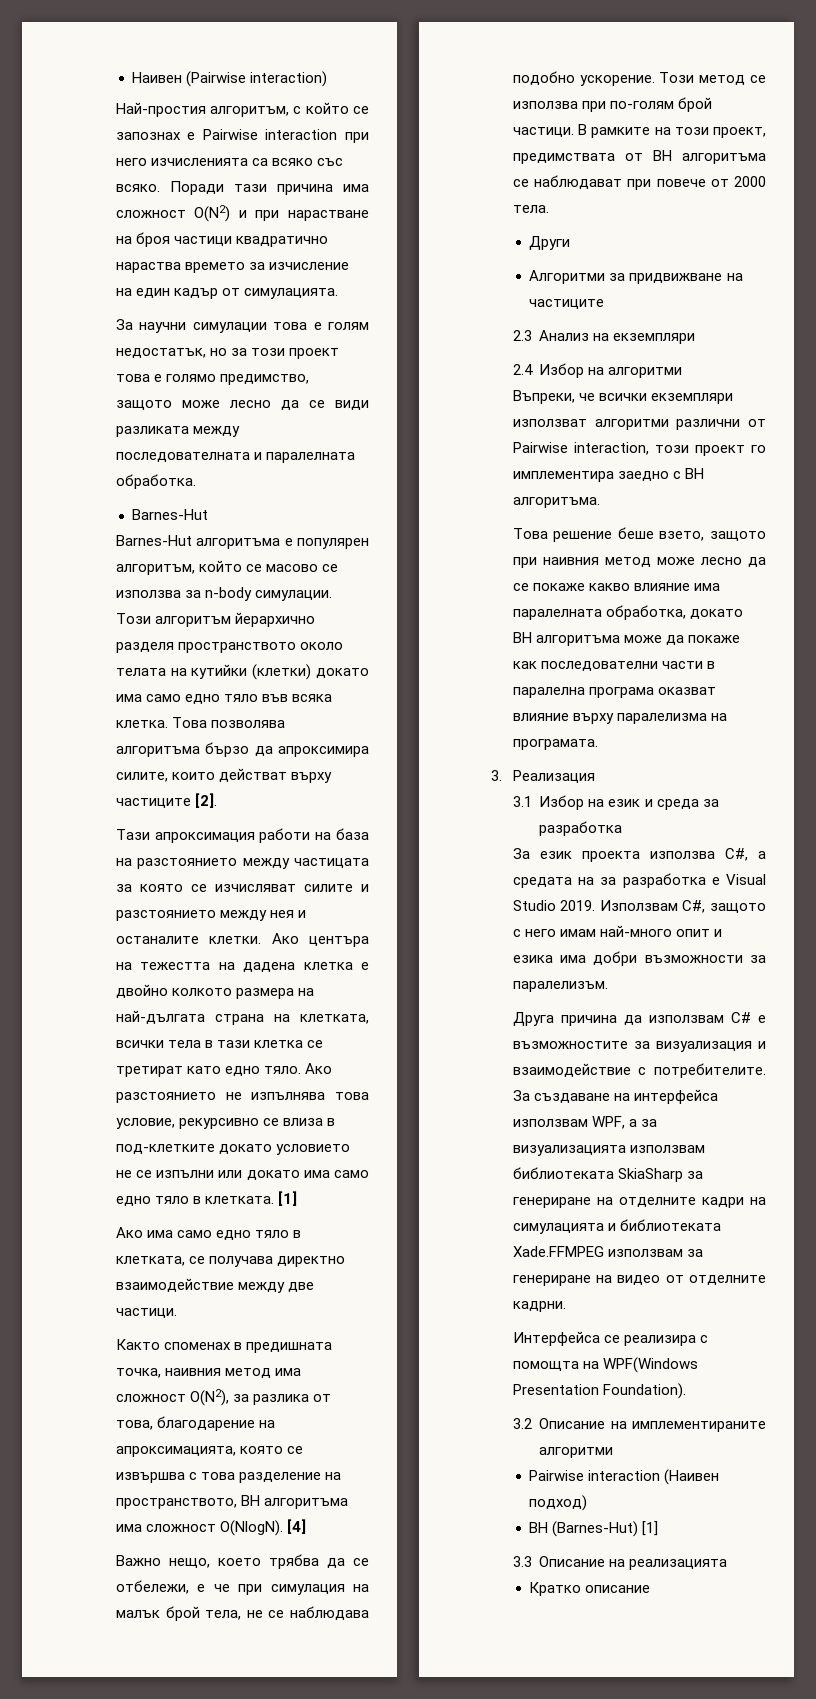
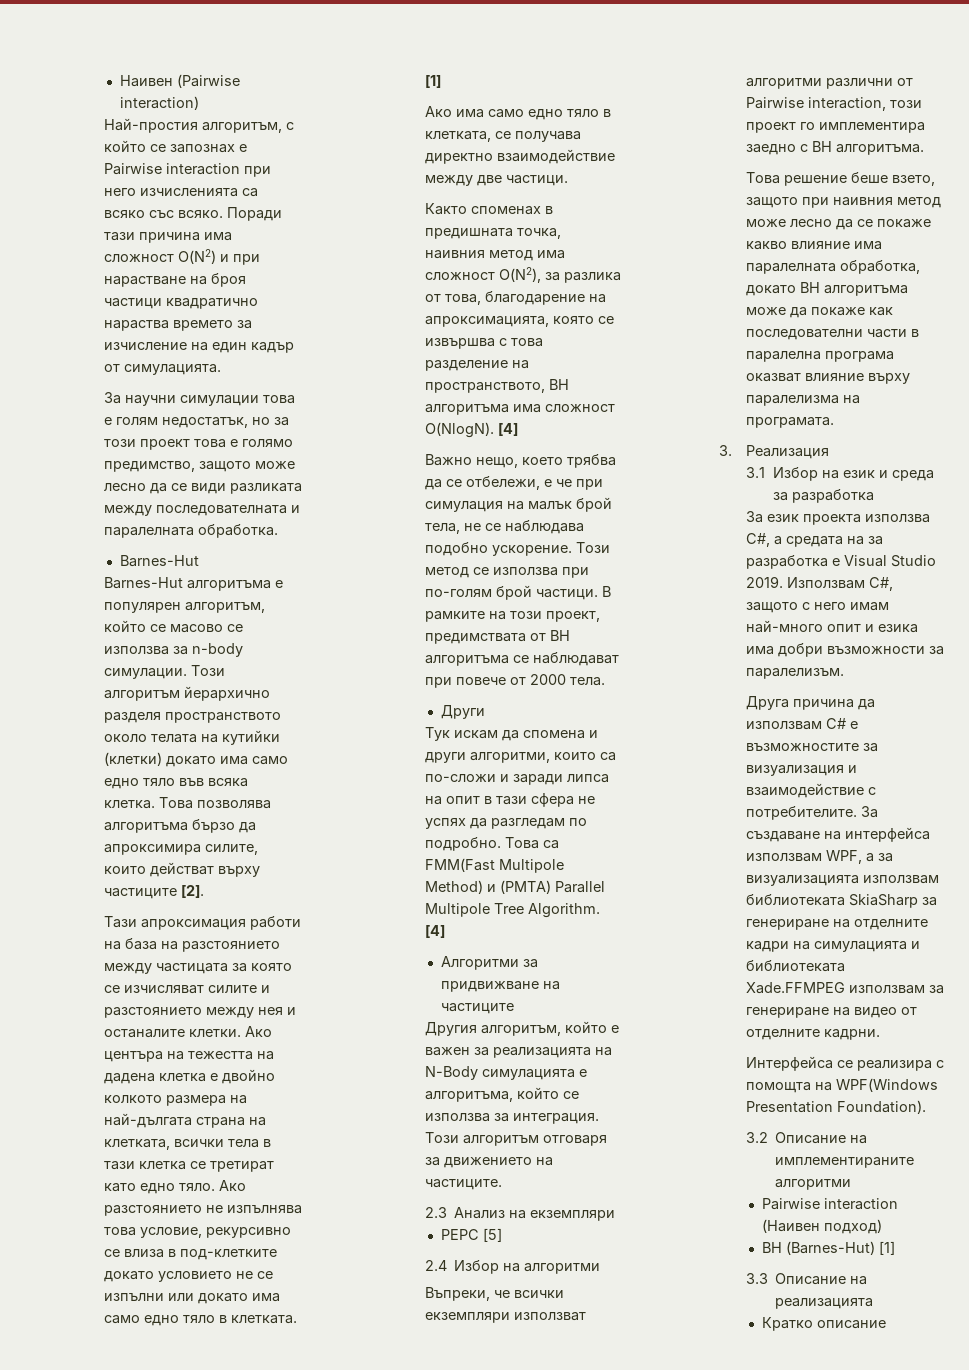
(571, 243) none -> [425,727,599,741] [425,752,617,763] [425,774,610,785] [425,793,596,807] [425,818,588,829] [425,837,560,851] [425,858,565,873] [425,880,606,894] [425,903,601,918] [425,925,446,938] // Тук искам да спомена и други алгоритми, които са по-сложи и заради липса на опит в тази сфера не успях да разгледам по подробно. Това са FMM(Fast Multipole Method) и (PMTA) Parallel Multipole Tree Algorithm. [4]
(605, 304) none -> [425,1021,620,1036] [425,1047,613,1058] [425,1066,588,1080] [425,1087,580,1102] [425,1113,600,1124] [425,1132,608,1146] [425,1157,554,1168] [425,1179,503,1190] // Другия алгоритъм, който е важен за реализацията на N-Body симулацията е алгоритъма, който се използва за интеграция. Този алгоритъм отговаря за движението на частиците.
(696, 338) none -> [441,1228,503,1242] // PEPC [5]

